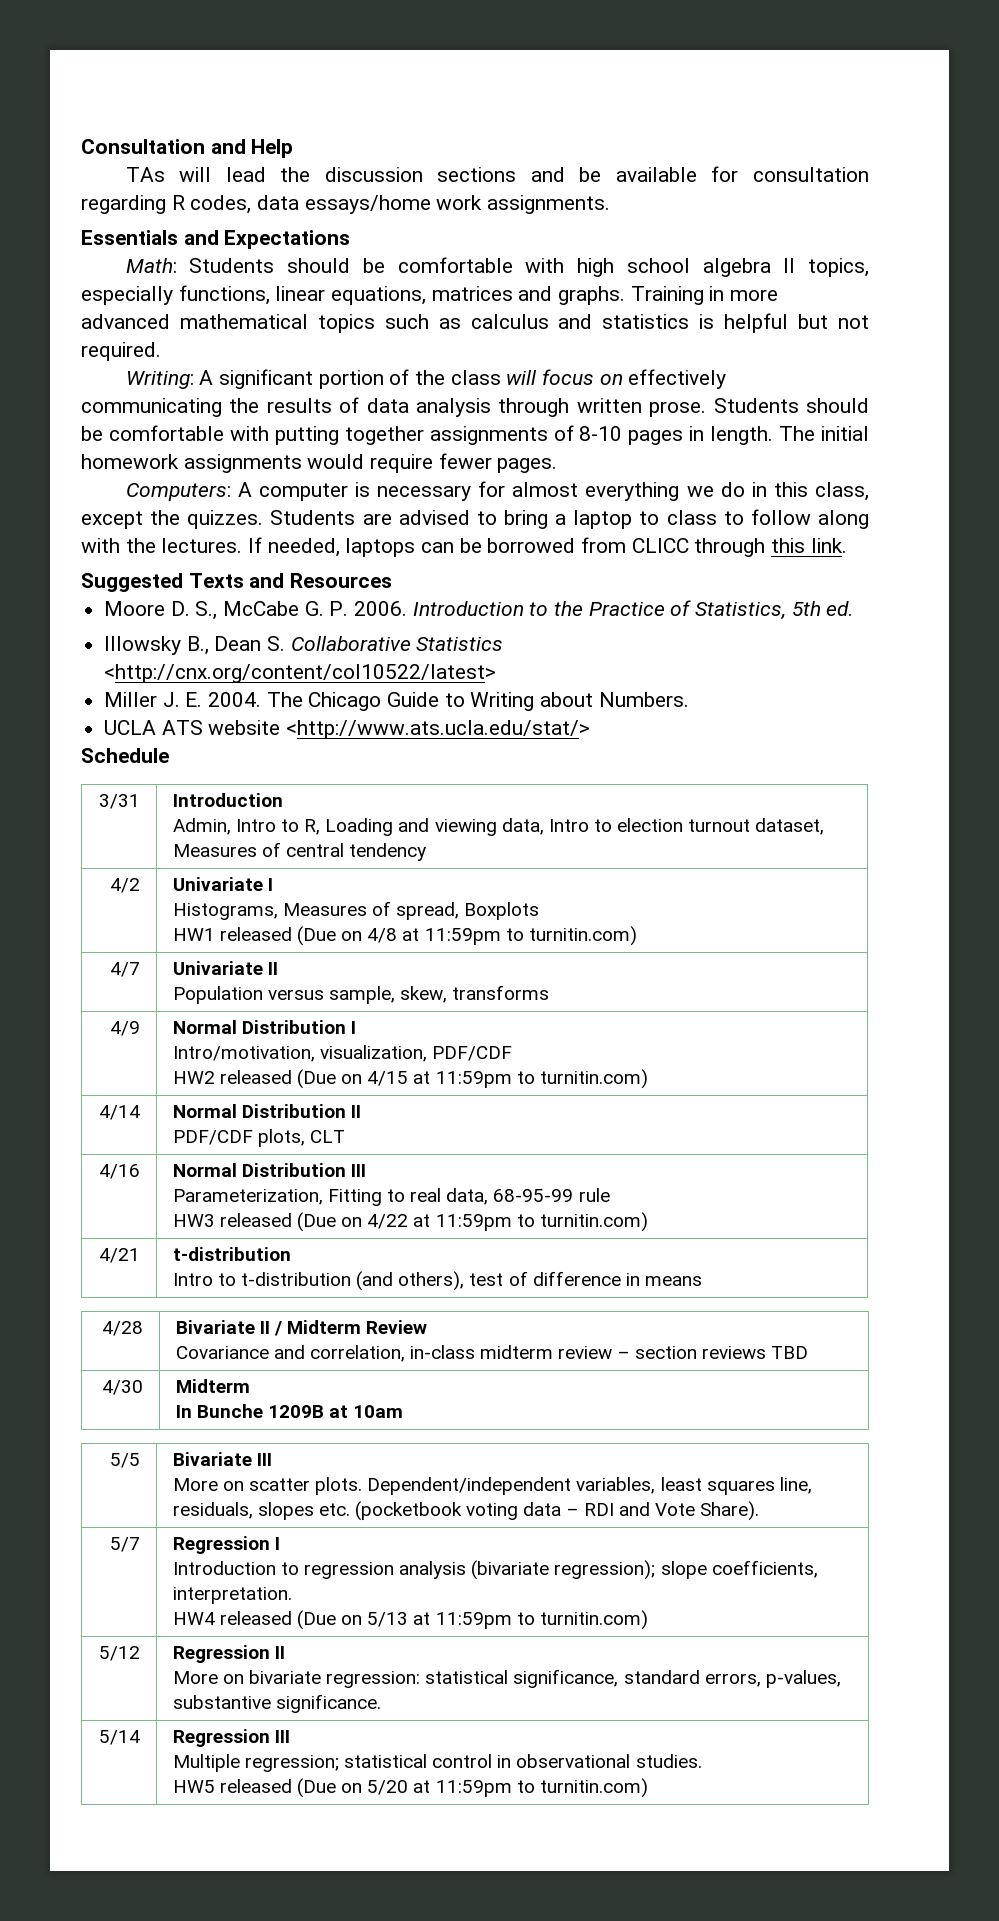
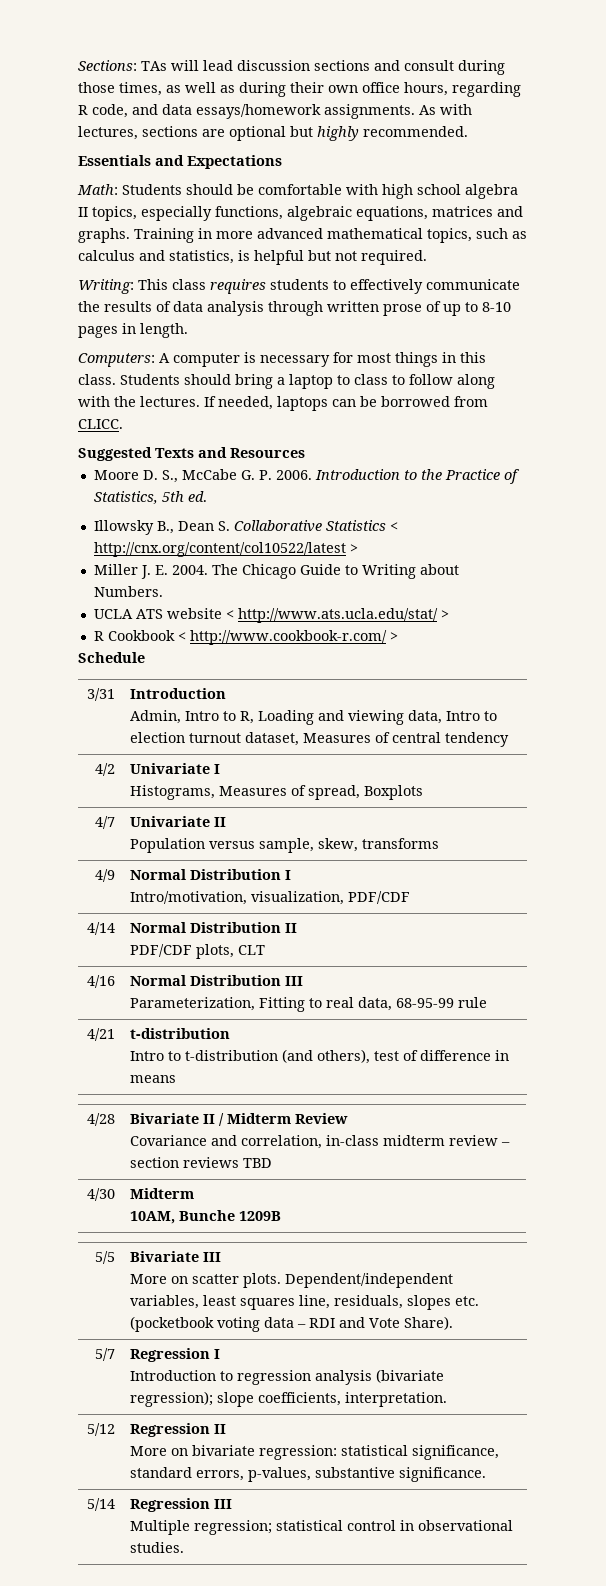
[81,139,294,158] Consultation and Help // -> [78,60,137,71] Sections:
[280,167,311,182] the -> (233, 65) none
[579,166,869,182] [81,195,611,214] be available for consultation regarding R codes, data essays/home work assignments. -> [404,60,505,75] [78,82,521,97] [78,104,472,119] [78,126,468,141] consult during those times, as well as during their own office hours, regarding R code, and data essays/homework assignments. As with lectures, sections are optional but highly recommended.
[275,286,326,301] linear -> [287,206,352,221] algebraic
[317,314,375,333] topics -> [427,228,472,243] topics,
[602,314,690,329] statistics -> [169,250,234,264] statistics,
[199,369,727,389] [81,398,222,417] A significant portion of the class will focus on effectively communicating -> [138,279,520,294] This class requires students to effectively communicate
[649,398,869,417] [81,425,869,445] [81,453,558,473] prose. Students should be comfortable with putting together assignments of 8-10 pages in length. The initial homework assignments would require fewer pages. -> [383,301,511,316] [78,323,188,338] prose of up to 8-10 pages in length.
[512,482,870,501] [81,510,497,529] almost everything we do in this class, except the quizzes. Students are advised to -> [357,352,486,367] [78,374,231,385] most things in this class. Students should
[631,538,847,557] CLICC through this link. -> [78,419,123,429] CLICC.
[104,664,497,683] <http://cnx.org/content/col10522/latest> -> [389,522,398,531] [93,542,358,557] < http://cnx.org/content/col10522/latest >
[286,720,591,739] <http://www.ats.ucla.edu/stat/> -> [225,608,449,623] [93,630,398,645] < http://www.ats.ucla.edu/stat/ > // R Cookbook < http://www.cookbook-r.com/ >
[172,926,637,946] // HW1 released (Due on 4/8 at 11:59pm to turnitin.com) -> (423, 792) none
[172,1069,648,1089] // HW2 released (Due on 4/15 at 11:59pm to turnitin.com) -> (410, 897) none
[172,1212,648,1232] // HW3 released (Due on 4/22 at 11:59pm to turnitin.com) -> (487, 1002) none
[175,1405,192,1418] In -> [129,1211,175,1224] 10AM,
[329,1405,404,1418] at 10am -> (281, 1216) none
[172,1610,648,1630] // HW4 released (Due on 5/13 at 11:59pm to turnitin.com) -> (447, 1399) none
[172,1778,648,1798] // HW5 released (Due on 5/20 at 11:59pm to turnitin.com) -> (184, 1547) none

